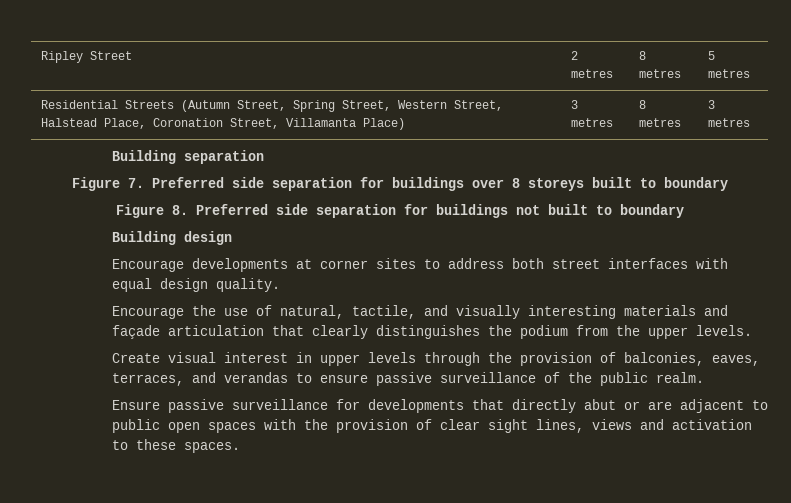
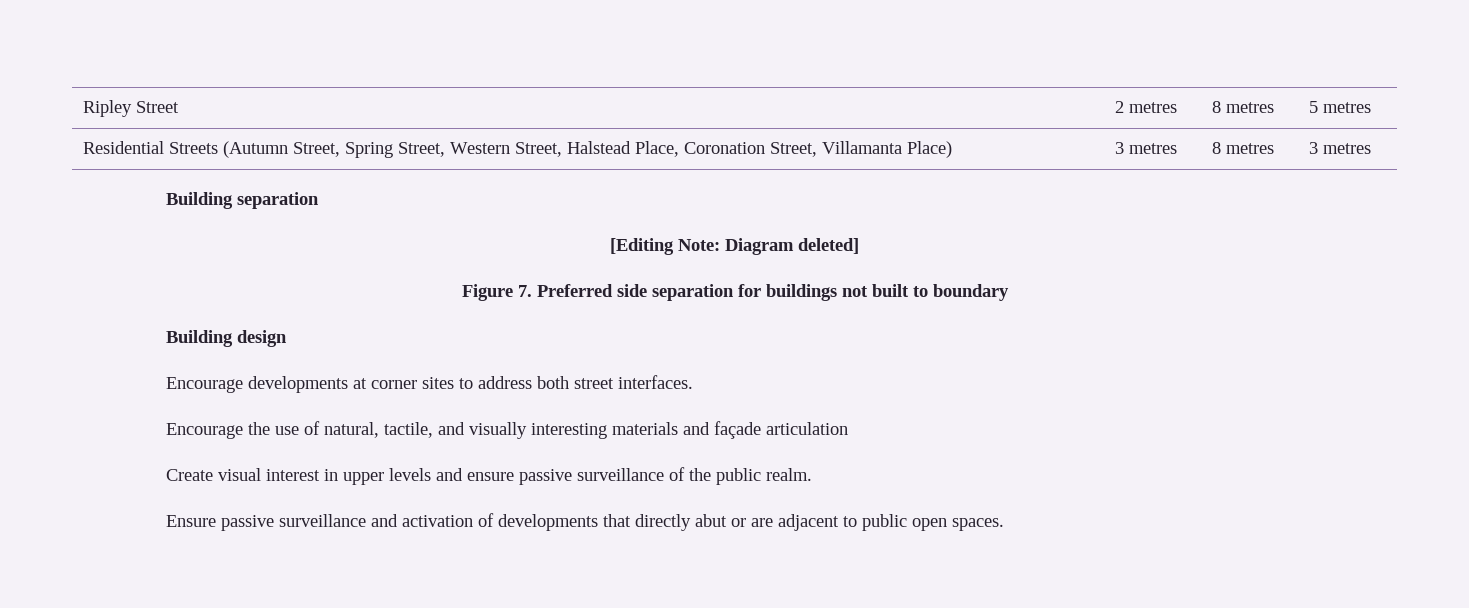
(264, 157) none -> [610,238,859,255] // [Editing Note: Diagram deleted]
[471,177,728,191] [115,204,508,218] over 8 storeys built to boundary // Figure 8. Preferred side separation for buildings -> (837, 292) none
[607,258,728,269] [111,278,280,292] interfaces with equal design quality. -> [618,375,694,389] interfaces.
[271,325,752,339] that clearly distinguishes the podium from the upper levels. -> (849, 428) none
[423,352,760,366] [111,372,312,386] through the provision of balconies, eaves, terraces, and verandas to -> [436,468,464,481] and
[335,399,360,410] for -> [371,513,495,527] and activation of
[207,419,752,433] [111,439,176,450] spaces with the provision of clear sight lines, views and activation to these -> (948, 524) none

